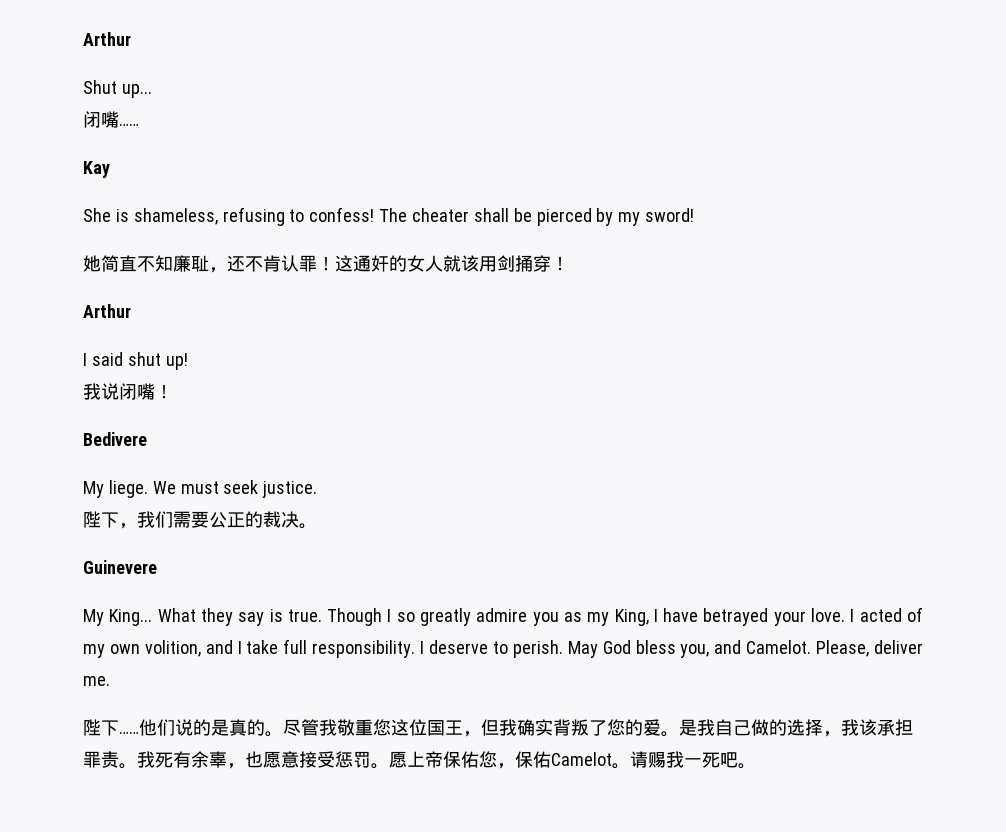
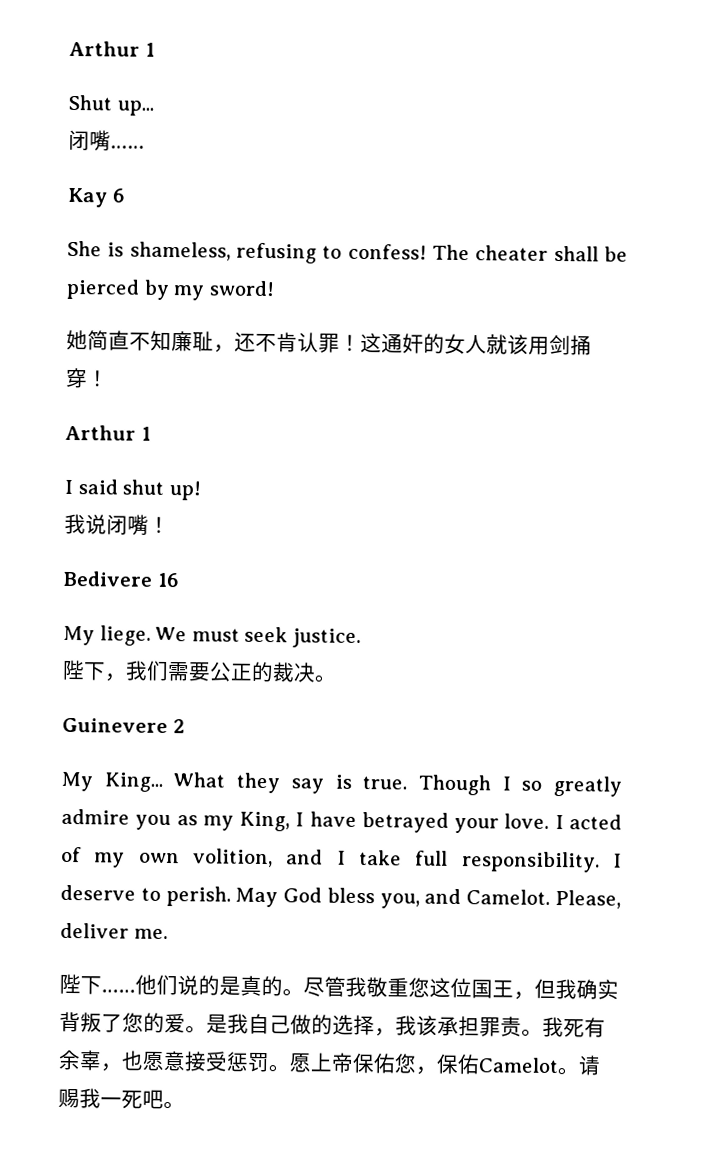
[83,32,131,46] Arthur -> [69,40,155,57] Arthur 1
(110, 169) none -> [111,188,125,203] 6
(131, 311) none -> [140,426,151,441] 1
(147, 439) none -> [156,572,180,588] 16
(157, 567) none -> [172,719,185,734] 2

